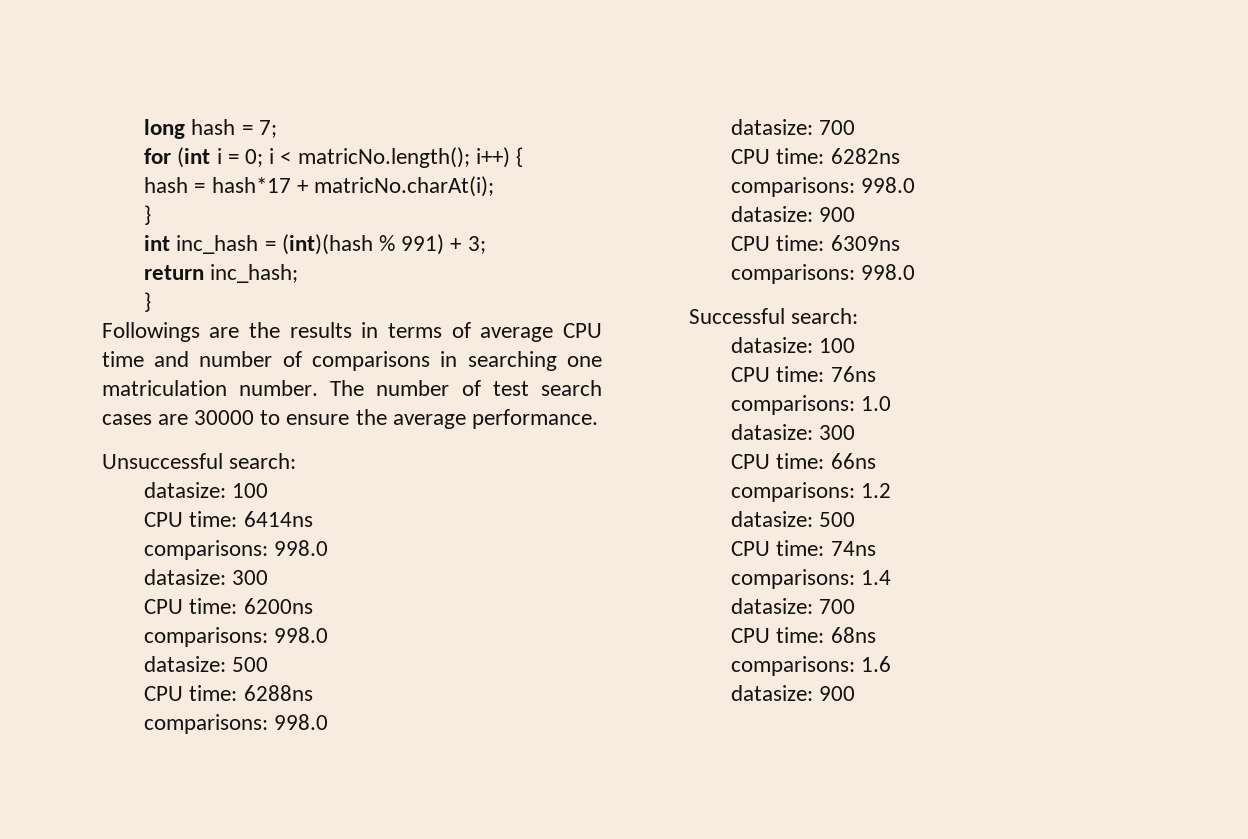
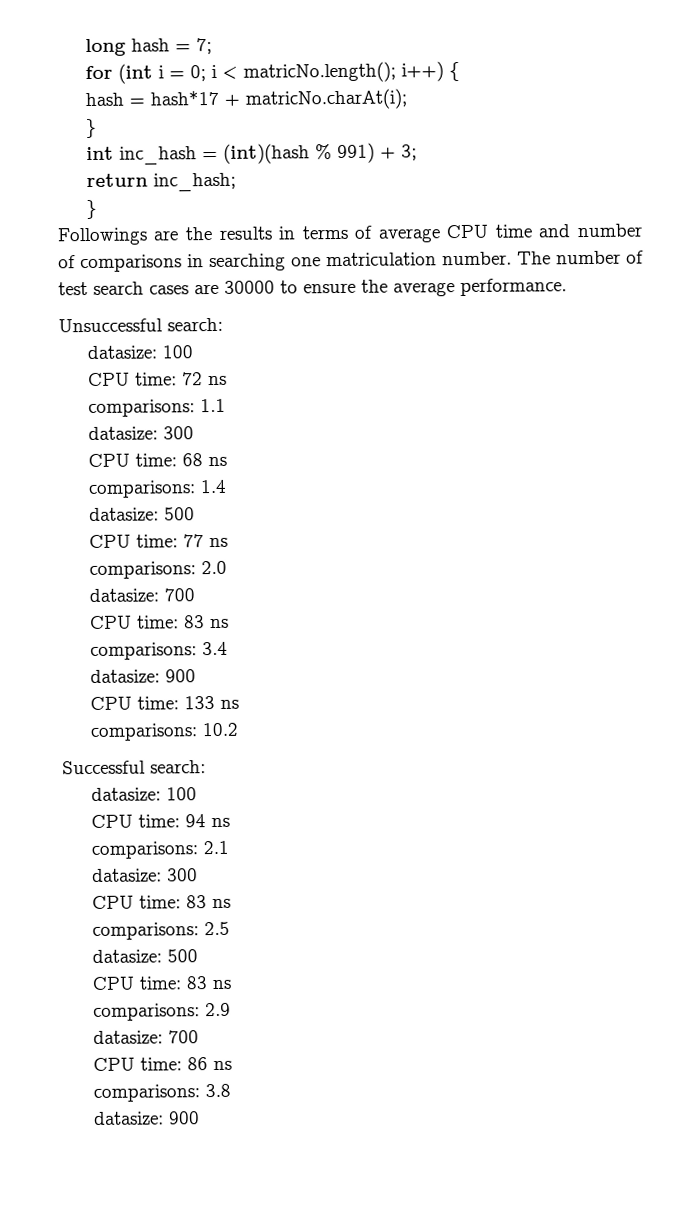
[243,511,313,527] [144,540,329,560] [144,569,269,585] [144,598,313,614] [144,627,329,647] [144,656,269,672] [144,685,313,701] [144,714,329,734] [731,119,856,135] [731,148,900,164] [731,177,916,197] 6414ns // comparisons: 998.0 // datasize: 300 // CPU time: 6200ns // comparisons: 998.0 // datasize: 500 // CPU time: 6288ns // comparisons: 998.0 // datasize: 700 // CPU time: 6282ns // comparisons: 998.0 -> [181,372,227,386] [87,398,226,418] [87,426,194,441] [87,453,227,468] [87,479,227,499] [88,507,195,522] [88,534,228,549] [88,560,227,580] [88,588,195,603] [89,615,229,630] [89,641,228,661] 72 ns // comparisons: 1.1 // datasize: 300 // CPU time: 68 ns // comparisons: 1.4 // datasize: 500 // CPU time: 77 ns // comparisons: 2.0 // datasize: 700 // CPU time: 83 ns // comparisons: 3.4
[830,235,900,251] [731,264,916,284] 6309ns // comparisons: 998.0 -> [183,695,239,710] [89,722,238,741] 133 ns // comparisons: 10.2
[830,366,876,382] [731,395,892,415] [731,424,856,440] [731,453,876,469] [731,482,892,502] [731,511,856,527] [731,540,876,556] [731,569,892,589] [731,598,856,614] [731,627,876,643] [731,656,892,676] 76ns // comparisons: 1.0 // datasize: 300 // CPU time: 66ns // comparisons: 1.2 // datasize: 500 // CPU time: 74ns // comparisons: 1.4 // datasize: 700 // CPU time: 68ns // comparisons: 1.6 -> [184,814,230,828] [90,840,229,859] [91,868,198,882] [91,895,231,909] [91,921,230,940] [91,949,198,963] [91,976,232,990] [92,1002,231,1021] [92,1030,199,1044] [92,1057,232,1071] [92,1083,231,1102] 94 ns // comparisons: 2.1 // datasize: 300 // CPU time: 83 ns // comparisons: 2.5 // datasize: 500 // CPU time: 83 ns // comparisons: 2.9 // datasize: 700 // CPU time: 86 ns // comparisons: 3.8

